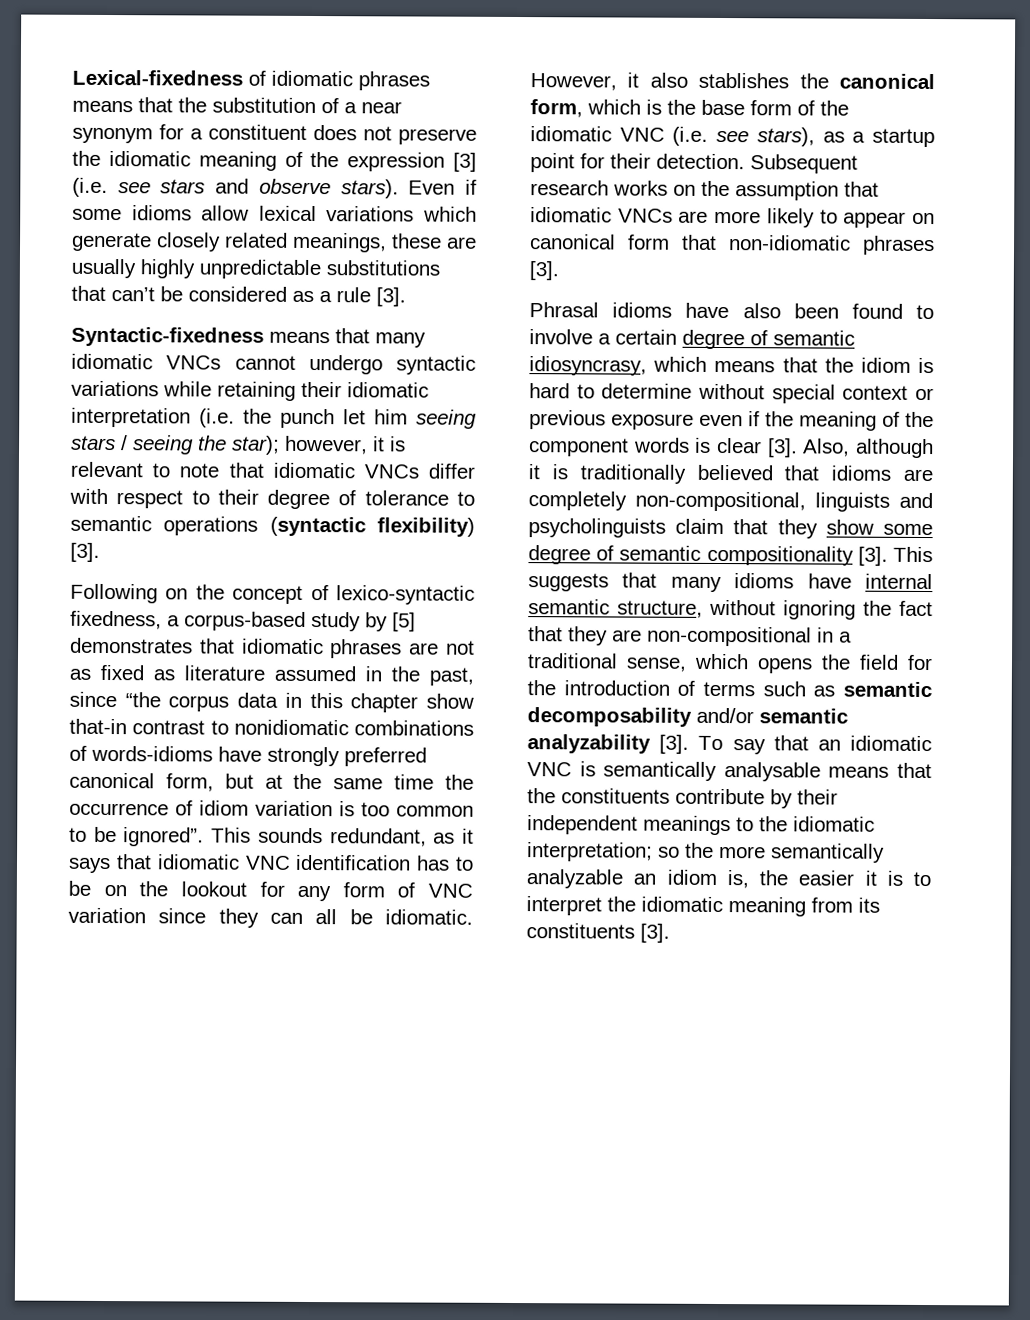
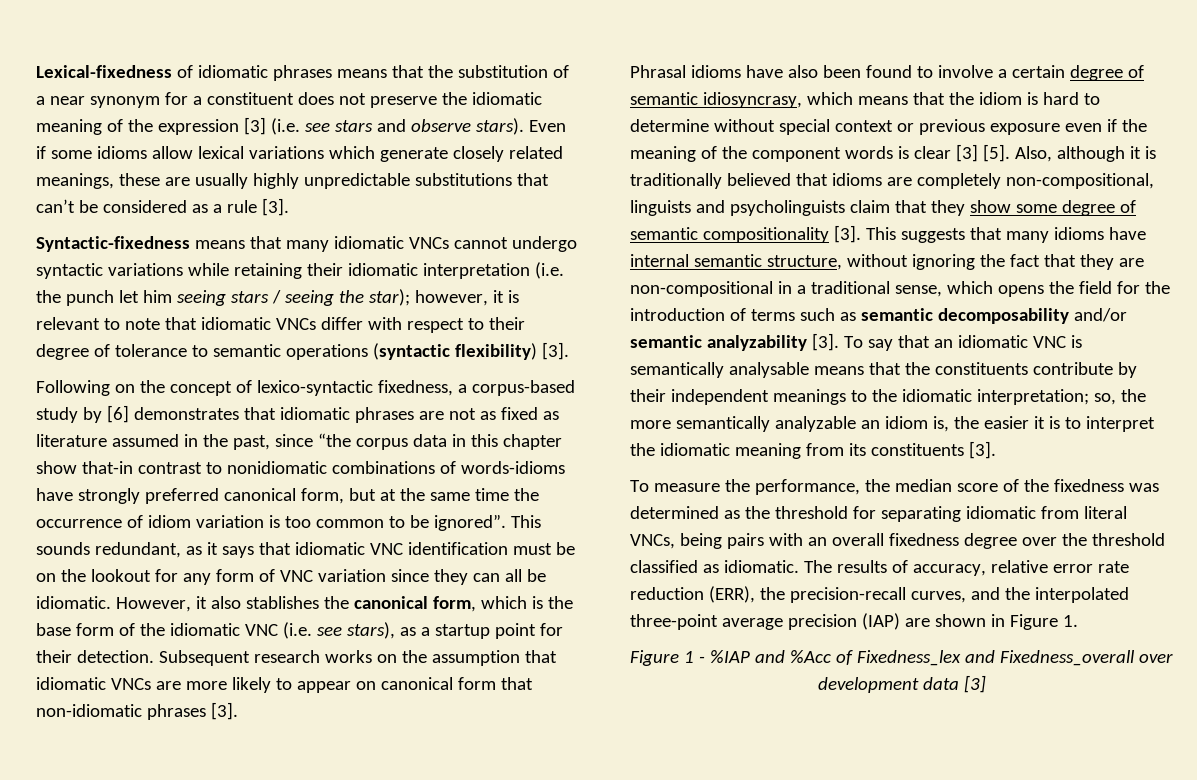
[392,612,416,632] [5] -> [106,405,129,423] [6]
[416,855,474,871] has to -> [512,543,552,555] must
[766,438,798,458] [3]. -> [955,144,1010,162] [3] [5].
[658,846,680,858] so -> [1093,393,1116,405] so,
(670, 933) none -> [630,479,1159,495] [630,506,1127,522] [630,533,1165,549] [630,560,1129,576] [630,586,1129,603] [630,613,1078,630] [630,650,1173,666] [817,675,986,693] // To measure the performance, the median score of the fixedness was determined as the threshold for separating idiomatic from literal VNCs, being pairs with an overall fixedness degree over the threshold classified as idiomatic. The results of accuracy, relative error rate reduction (ERR), the precision-recall curves, and the interpolated three-point average precision (IAP) are shown in Figure 1. // Figure 1 - %IAP and %Acc of Fixedness_lex and Fixedness_overall over development data [3]

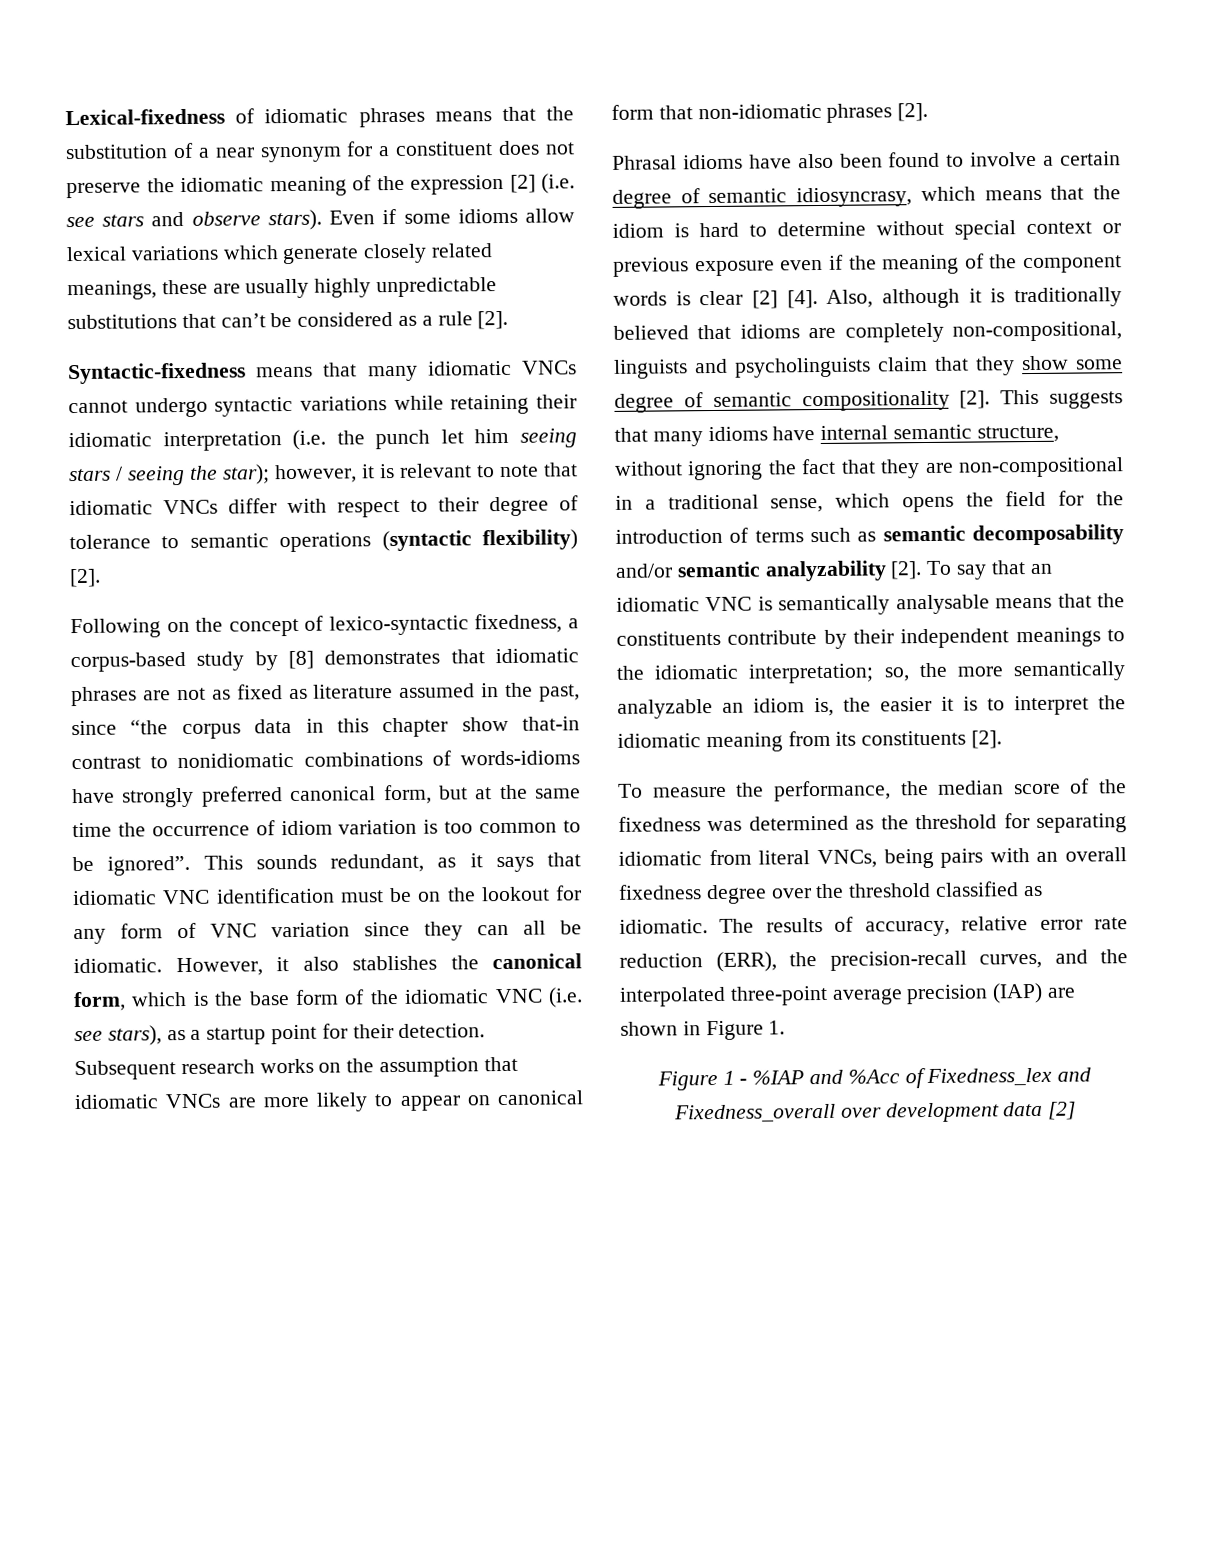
[243,117,266,135] [3] -> [509,174,536,193] [2]
[261,198,289,216] [3]. -> [477,310,509,330] [2].
[541,342,569,360] [3]. -> [69,568,101,588] [2].
[106,405,129,423] [6] -> [287,650,314,670] [8]
[210,702,238,720] [3]. -> [897,102,929,122] [2].
[955,144,1010,162] [3] [5]. -> [752,290,818,309] [2] [4].
[833,225,861,243] [3]. -> [959,390,991,409] [2].
[811,333,839,351] [3]. -> [890,561,923,580] [2].
[968,441,996,459] [3]. -> [971,730,1003,749] [2].
[963,675,986,693] [3] -> [1048,1101,1077,1120] [2]

